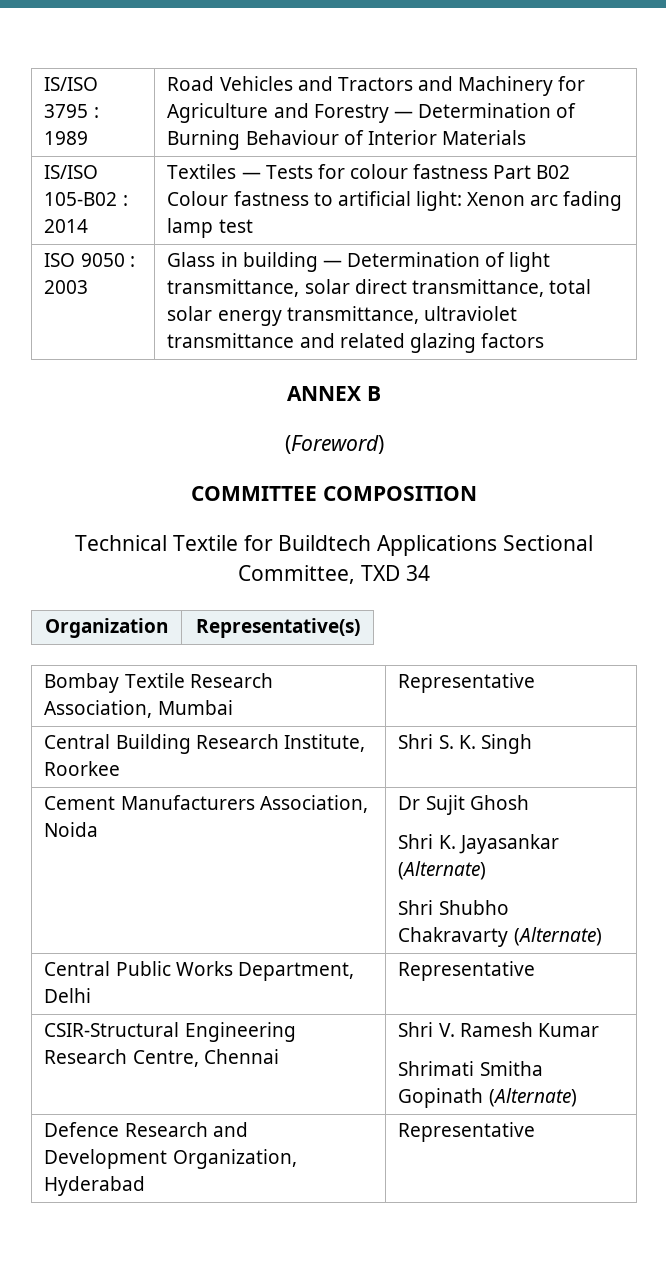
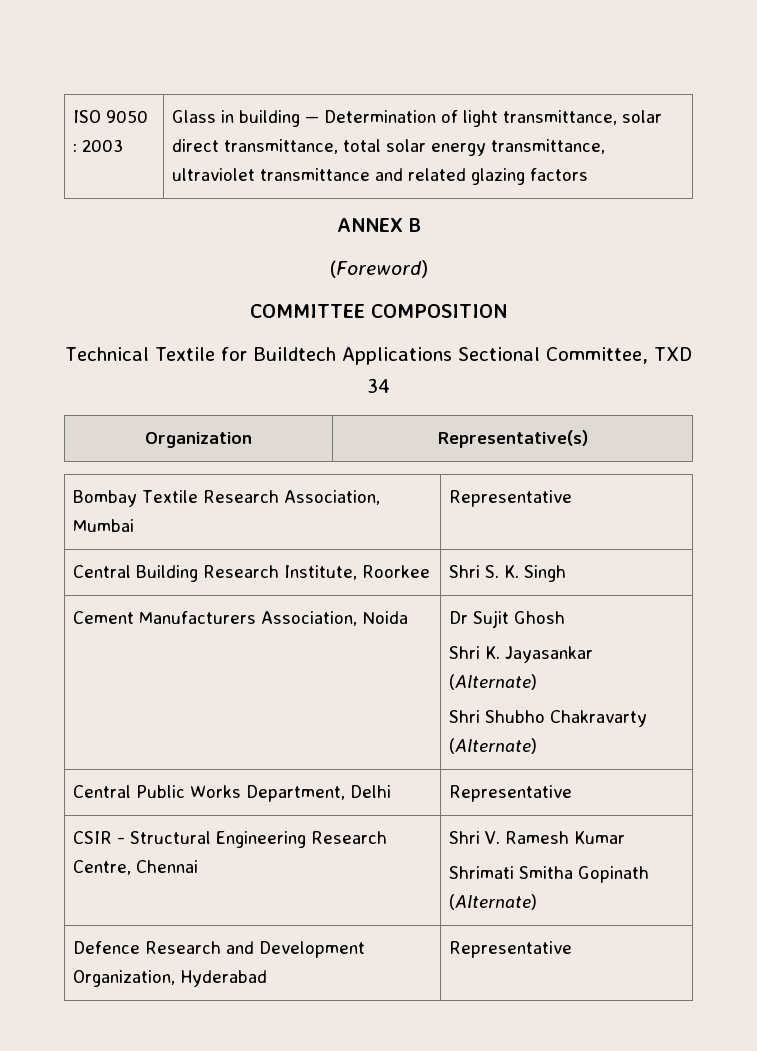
[44,77,99,91] [44,104,99,118] [44,131,89,145] [167,76,586,96] [167,103,577,123] [167,130,526,150] [44,165,99,179] [44,192,128,206] [44,219,89,233] [167,164,571,179] [167,191,623,211] [167,218,253,238] IS/ISO 3795 : 1989 | Road Vehicles and Tractors and Machinery for Agriculture and Forestry — Determination of Burning Behaviour of Interior Materials // IS/ISO 105-B02 : 2014 | Textiles — Tests for colour fastness Part B02 Colour fastness to artificial light: Xenon arc fading lamp test // -> (73, 116) none
[44,1022,180,1037] CSIR-Structural -> [73,831,212,844] CSIR - Structural

